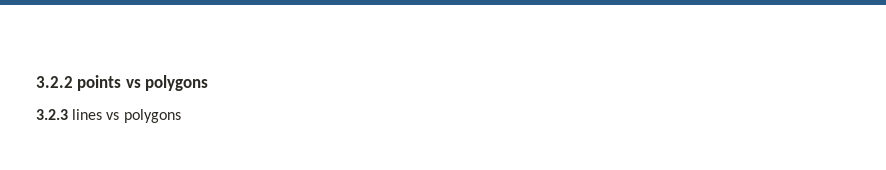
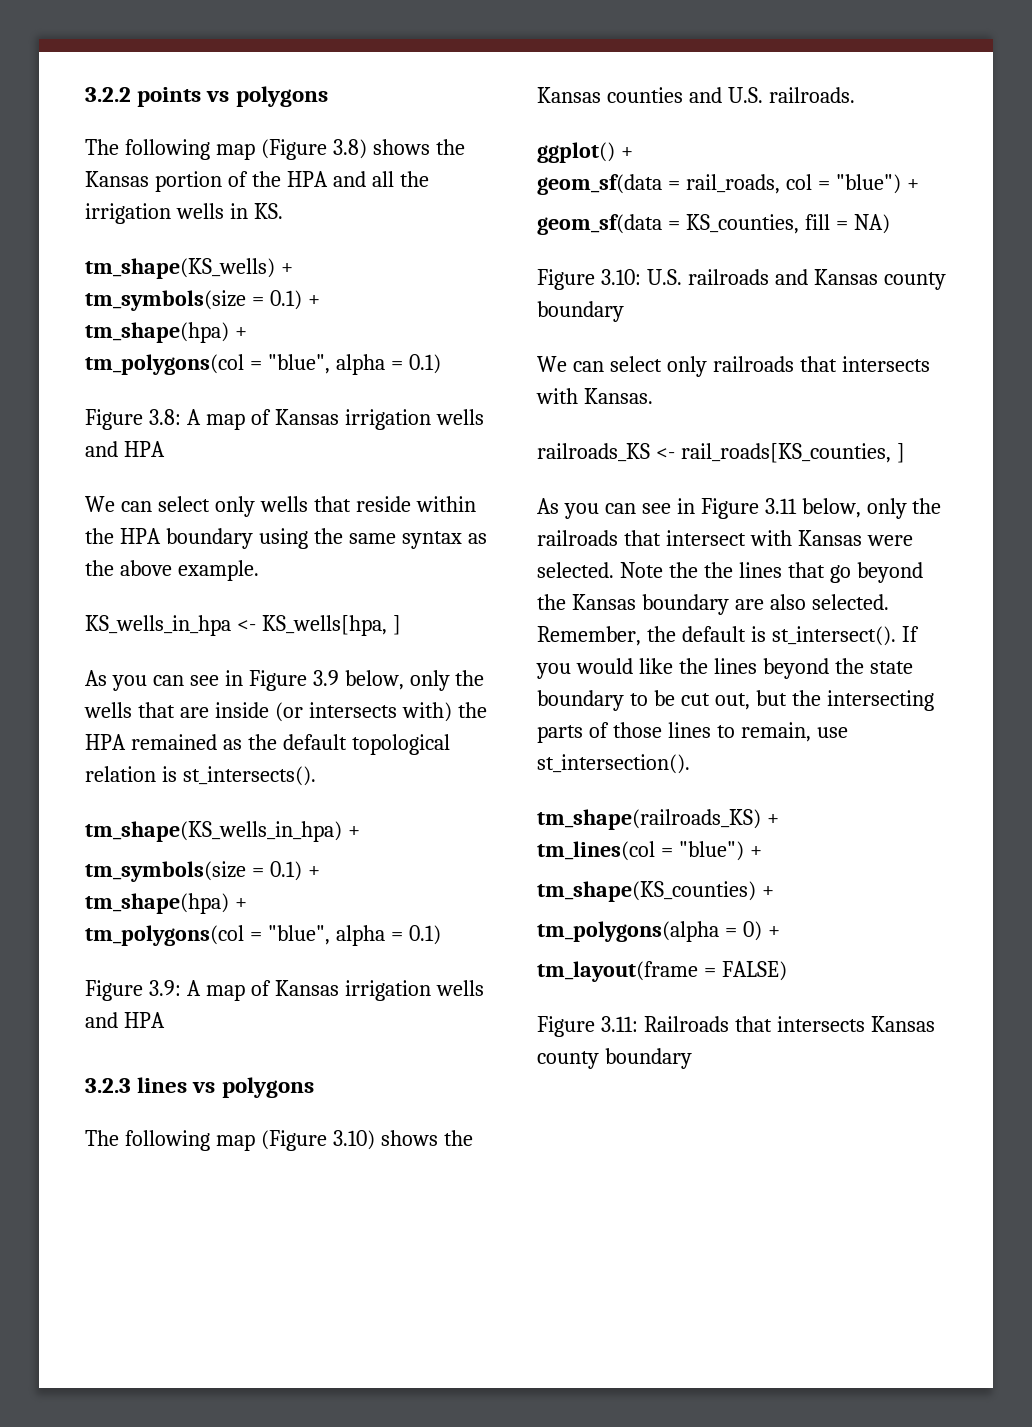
[36,109,181,123] 3.2.3 lines vs polygons -> [85,139,465,160] [85,171,429,192] [85,203,283,224] [85,258,293,279] [85,290,320,311] [85,322,247,343] [85,354,441,375] [85,409,484,430] [85,441,165,457] [85,496,476,517] [85,528,487,549] [85,560,259,581] [85,615,401,636] [85,670,485,691] [84,702,487,722] [85,734,450,755] [85,766,316,786] [85,821,360,842] [85,861,320,882] [85,893,247,914] [85,925,441,946] [85,980,484,1001] [85,1012,165,1028] [85,1077,314,1098] [85,1130,473,1151] [537,87,855,103] [537,142,633,163] [537,174,919,195] [537,214,890,235] [537,269,946,290] [537,301,624,322] [537,356,930,377] [536,388,653,404] [537,443,905,463] [537,498,942,519] [537,530,913,546] [537,562,923,583] [537,594,889,615] [537,626,919,646] [536,658,913,679] [537,690,934,711] [537,722,848,743] [537,754,690,774] [537,809,779,830] [537,841,762,861] [537,881,774,902] [537,921,780,942] [537,961,787,982] [537,1016,935,1037] [537,1048,692,1069] The following map (Figure 3.8) shows the Kansas portion of the HPA and all the irrigation wells in KS. // tm_shape(KS_wells) + // tm_symbols(size = 0.1) + // tm_shape(hpa) + // tm_polygons(col = "blue", alpha = 0.1) // Figure 3.8: A map of Kansas irrigation wells and HPA // We can select only wells that reside within the HPA boundary using the same syntax as the above example. // KS_wells_in_hpa <- KS_wells[hpa, ] // As you can see in Figure 3.9 below, only the wells that are inside (or intersects with) the HPA remained as the default topological relation is st_intersects(). // tm_shape(KS_wells_in_hpa) + // tm_symbols(size = 0.1) + // tm_shape(hpa) + // tm_polygons(col = "blue", alpha = 0.1) // Figure 3.9: A map of Kansas irrigation wells and HPA // 3.2.3 lines vs polygons // The following map (Figure 3.10) shows the Kansas counties and U.S. railroads. // ggplot() + // geom_sf(data = rail_roads, col = "blue") + // geom_sf(data = KS_counties, fill = NA) // Figure 3.10: U.S. railroads and Kansas county boundary // We can select only railroads that intersects with Kansas. // railroads_KS <- rail_roads[KS_counties, ] // As you can see in Figure 3.11 below, only the railroads that intersect with Kansas were selected. Note the the lines that go beyond the Kansas boundary are also selected. Remember, the default is st_intersect(). If you would like the lines beyond the state boundary to be cut out, but the intersecting parts of those lines to remain, use st_intersection(). // tm_shape(railroads_KS) + // tm_lines(col = "blue") + // tm_shape(KS_counties) + // tm_polygons(alpha = 0) + // tm_layout(frame = FALSE) // Figure 3.11: Railroads that intersects Kansas county boundary

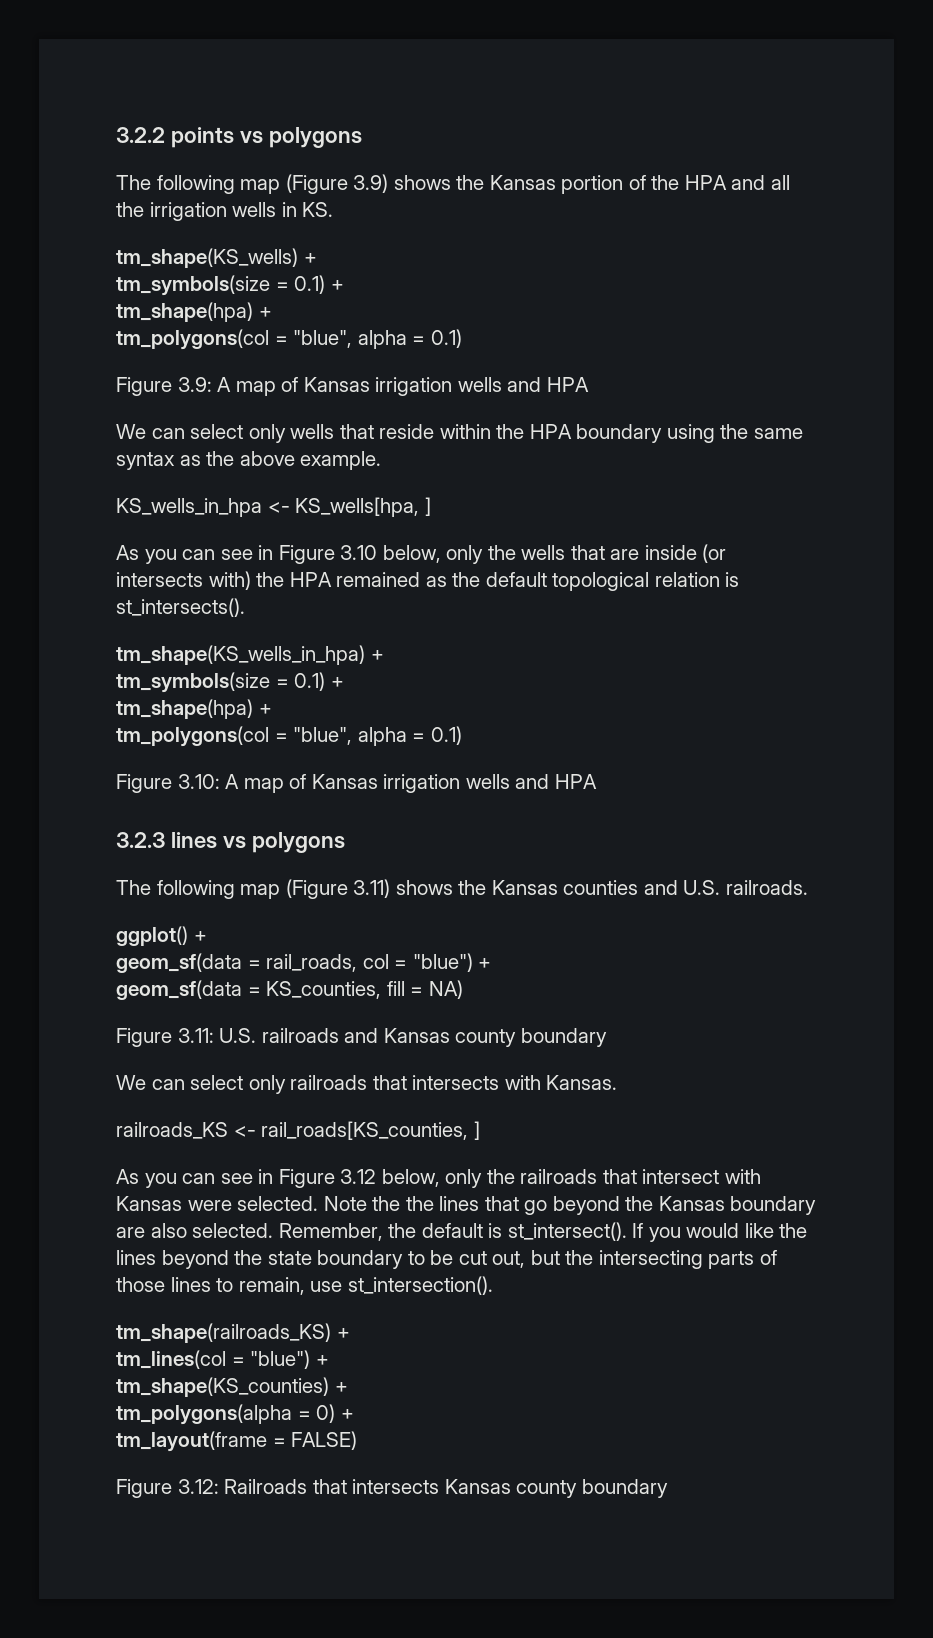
[332,139,367,159] 3.8) -> [353,174,389,193] 3.9)
[148,409,181,425] 3.8: -> [177,377,212,392] 3.9:
[312,670,339,686] 3.9 -> [340,545,378,560] 3.10
[148,980,181,996] 3.9: -> [177,774,220,789] 3.10:
[332,1130,375,1150] 3.10) -> [353,879,391,898] 3.11)
[600,269,641,285] 3.10: -> [177,1028,214,1043] 3.11:
[764,498,797,514] 3.11 -> [340,1169,377,1184] 3.12
[600,1016,638,1032] 3.11: -> [177,1479,219,1494] 3.12:

